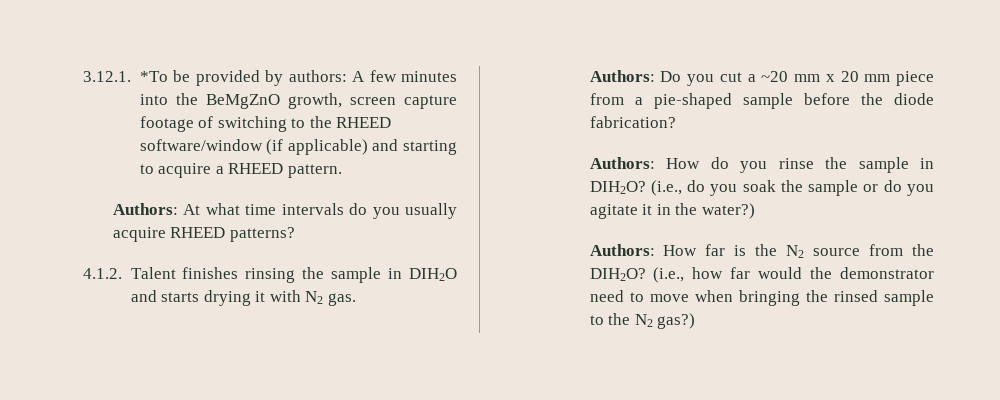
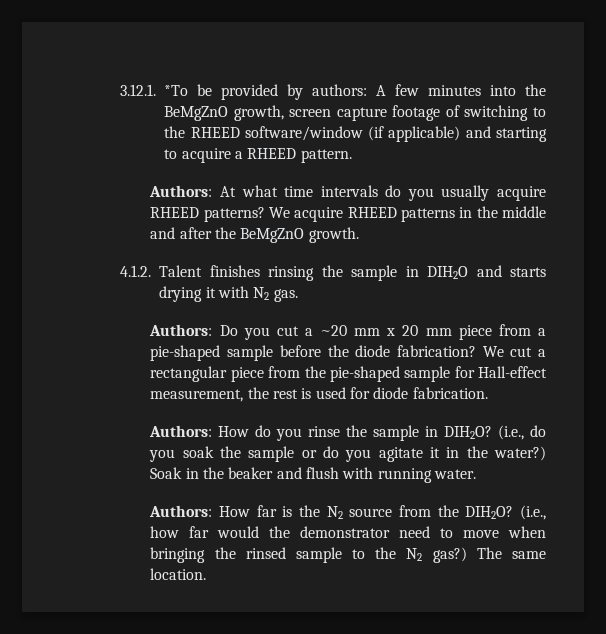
(295, 234) none -> [269,206,546,222] [150,227,359,243] We acquire RHEED patterns in the middle and after the BeMgZnO growth.
(676, 122) none -> [482,346,546,357] [150,366,547,382] [150,387,488,402] We cut a rectangular piece from the pie-shaped sample for Hall-effect measurement, the rest is used for diode fabrication.
(755, 211) none -> [150,467,476,483] Soak in the beaker and flush with running water.
(696, 321) none -> [476,547,546,559] [150,568,207,580] The same location.

